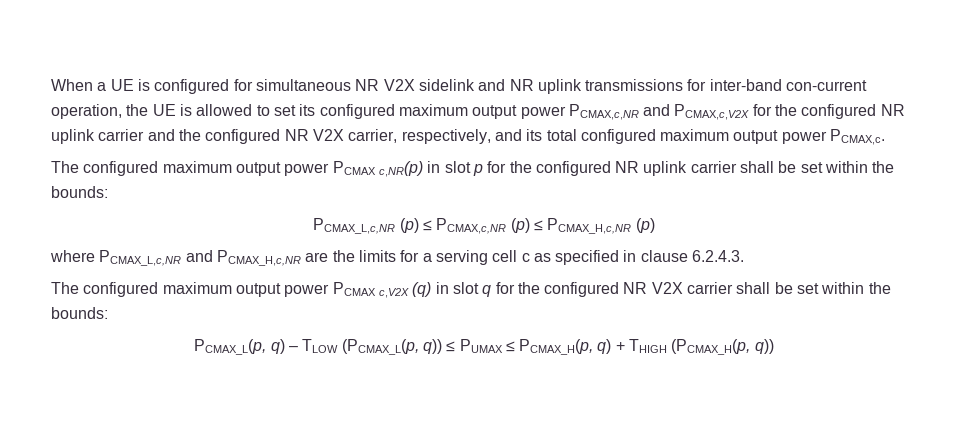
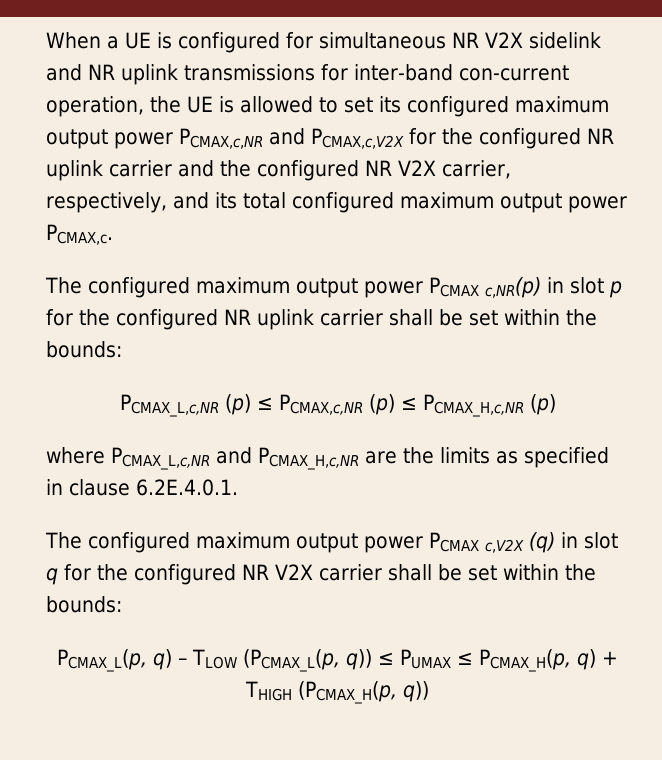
[400,250,530,265] for a serving cell c -> (490, 455) none
[692,250,745,262] 6.2.4.3. -> [136,479,238,496] 6.2E.4.0.1.

